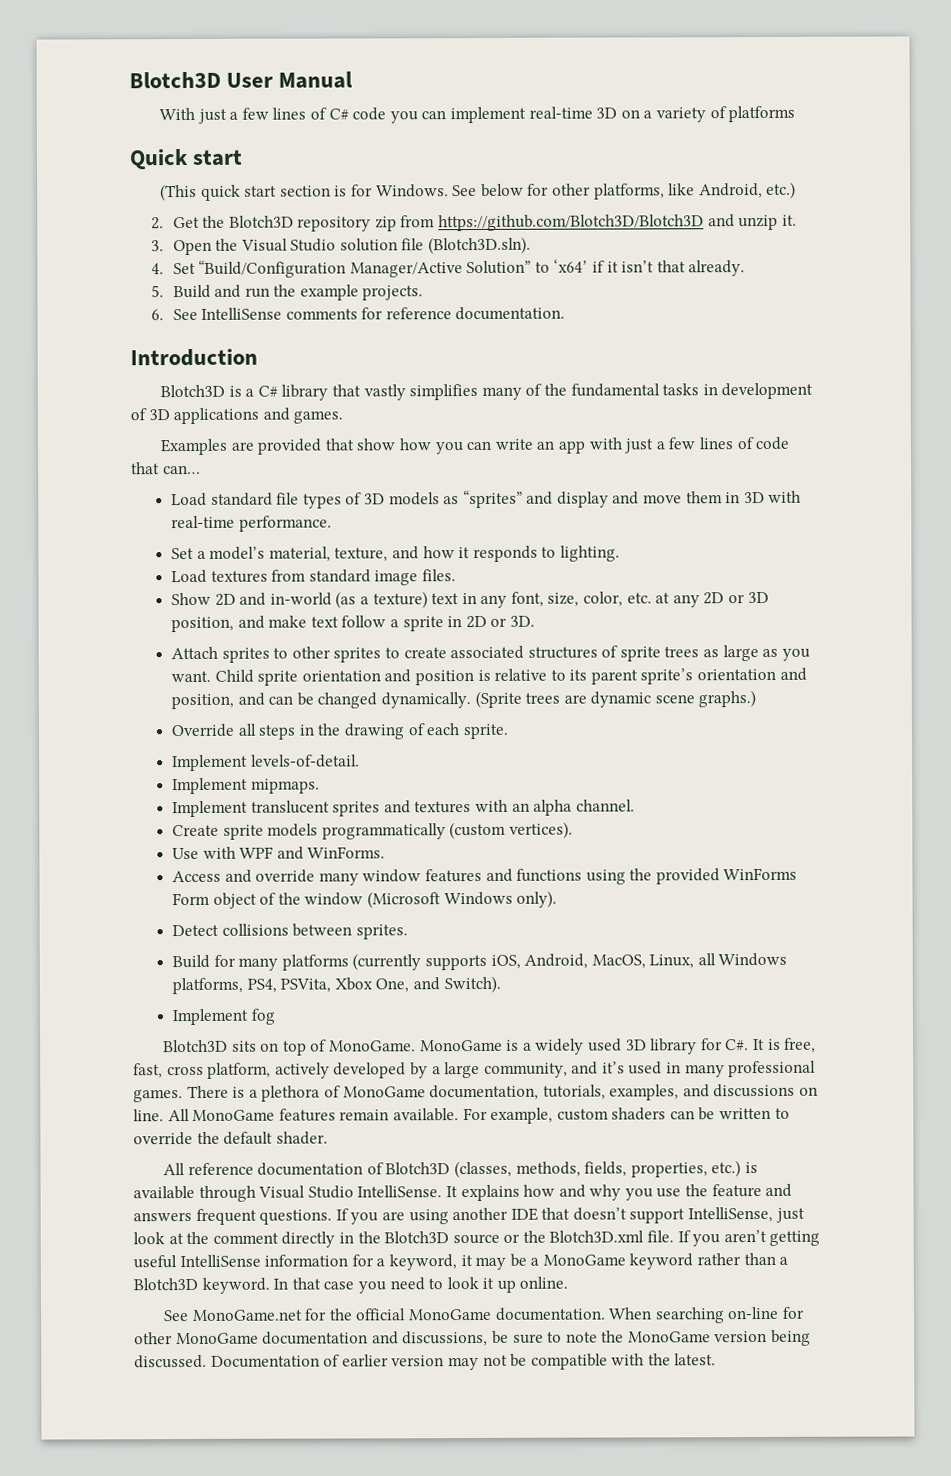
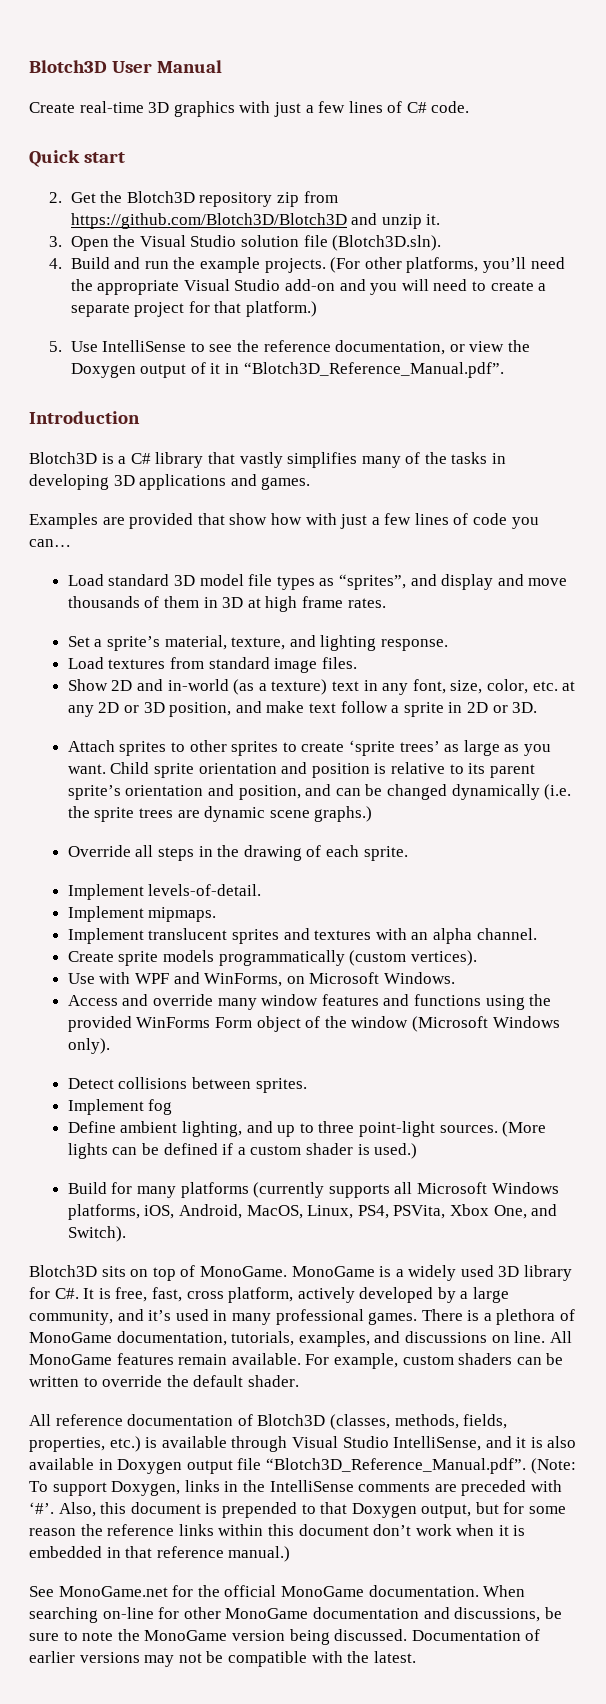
[159,107,196,121] With -> [29,101,271,117] Create real-time 3D graphics with
[352,105,796,124] [129,149,244,170] [160,181,797,202] code you can implement real-time 3D on a variety of platforms // Quick start // (This quick start section is for Windows. See below for other platforms, like Android, etc.) -> [431,101,470,113] [29,150,126,167] code. // Quick start
[172,258,746,278] [151,285,165,298] Set “Build/Configuration Manager/Active Solution” to ‘x64’ if it isn’t that already. // 5. -> (63, 263) none
[151,306,566,321] // 6. See IntelliSense comments for reference documentation. -> [330,257,565,273] [70,279,547,295] [70,301,318,317] [49,340,530,355] [70,362,504,378] (For other platforms, you’ll need the appropriate Visual Studio add-on and you will need to create a separate project for that platform.) // 5. Use IntelliSense to see the reference documentation, or view the Doxygen output of it in “Blotch3D_Reference_Manual.pdf”.
[570,383,660,397] fundamental -> (447, 458) none
[721,382,814,400] [130,408,147,421] development of -> [29,474,109,490] developing
[434,438,587,455] you can write an app -> (302, 519) none
[131,462,160,475] that -> [511,517,539,529] you
[276,489,523,509] file types of 3D models as “sprites” -> [174,574,407,590] 3D model file types as “sprites”,
(683, 499) none -> [67,596,160,608] thousands of
[768,490,802,503] [170,515,332,532] with real-time performance. -> [247,596,386,612] at high frame rates.
[209,546,266,560] model’s -> [107,636,161,651] sprite’s
[422,545,620,563] how it responds to lighting. -> [320,635,449,651] lighting response.
[450,645,700,662] associated structures of sprite trees -> [349,740,440,756] ‘sprite trees’
[380,690,522,709] dynamically. (Sprite -> [451,784,572,800] [67,806,135,822] dynamically (i.e. the sprite
[307,846,386,859] WinForms. -> [204,972,456,987] WinForms, on Microsoft Windows.
(408, 932) none -> [67,1099,173,1115] [67,1121,547,1137] [67,1143,418,1159] // Implement fog // Define ambient lighting, and up to three point-light sources. (More lights can be defined if a custom shader is used.)
(487, 962) none -> [394,1182,559,1194] [67,1204,140,1220] all Microsoft Windows platforms,
[697,952,788,967] [171,977,243,995] all Windows platforms, -> (354, 1212) none
[171,1008,275,1026] // Implement fog -> (126, 1234) none
[357,1183,793,1202] [133,1206,805,1225] [133,1229,821,1248] [133,1252,789,1271] [133,1276,569,1294] IntelliSense. It explains how and why you use the feature and answers frequent questions. If you are using another IDE that doesn’t support IntelliSense, just look at the comment directly in the Blotch3D source or the Blotch3D.xml file. If you aren’t getting useful IntelliSense information for a keyword, it may be a MonoGame keyword rather than a Blotch3D keyword. In that case you need to look it up online. -> [393,1436,577,1451] [29,1458,576,1474] [29,1480,562,1496] [29,1502,567,1518] [29,1524,526,1536] [29,1546,291,1562] IntelliSense, and it is also available in Doxygen output file “Blotch3D_Reference_Manual.pdf”. (Note: To support Doxygen, links in the IntelliSense comments are preceded with ‘#’. Also, this document is prepended to that Doxygen output, but for some reason the reference links within this document don’t work when it is embedded in that reference manual.)
[391,1355,445,1367] version -> [79,1652,140,1663] versions

